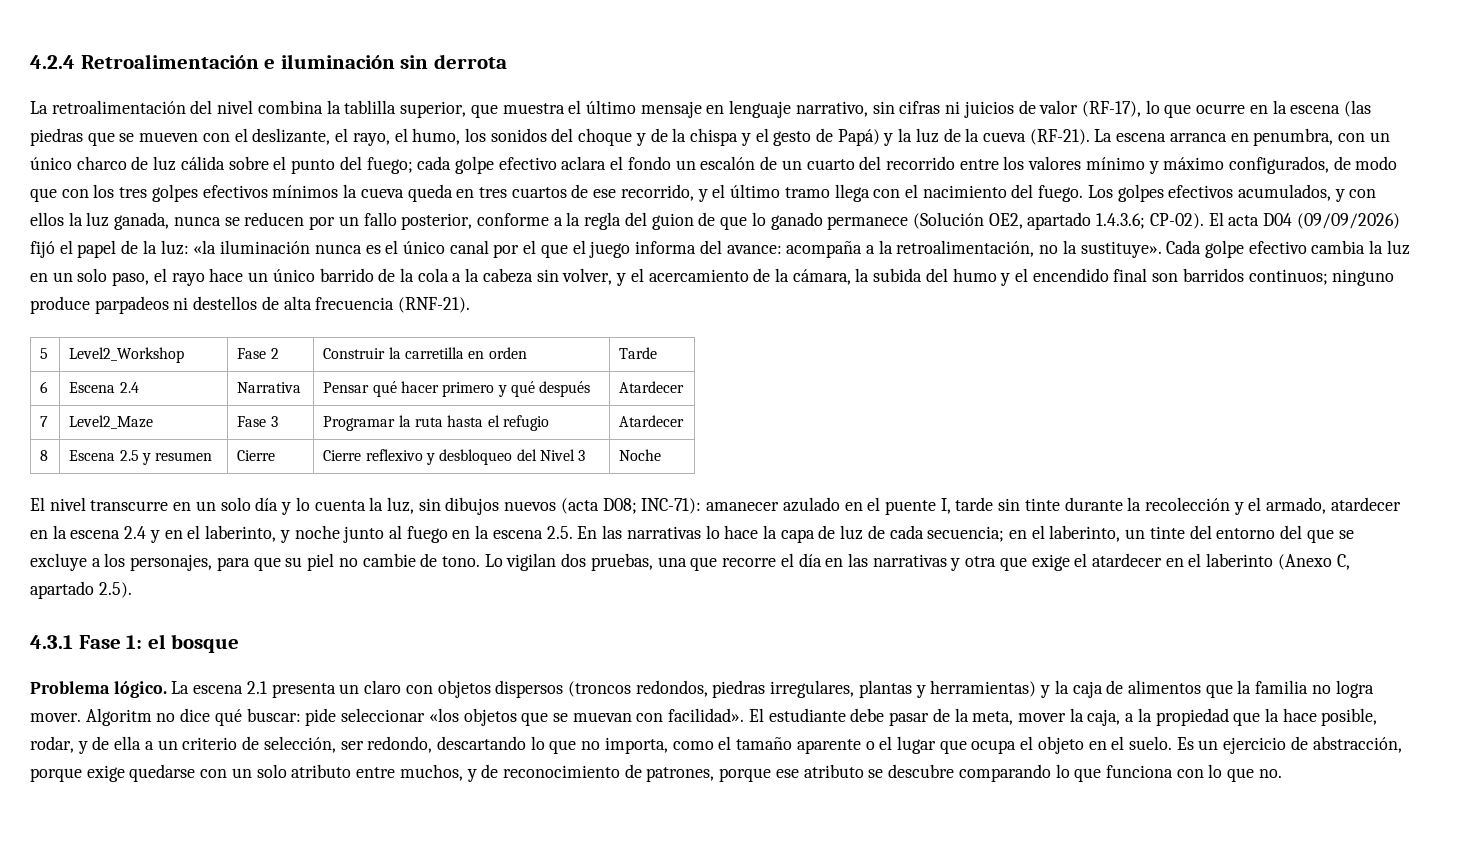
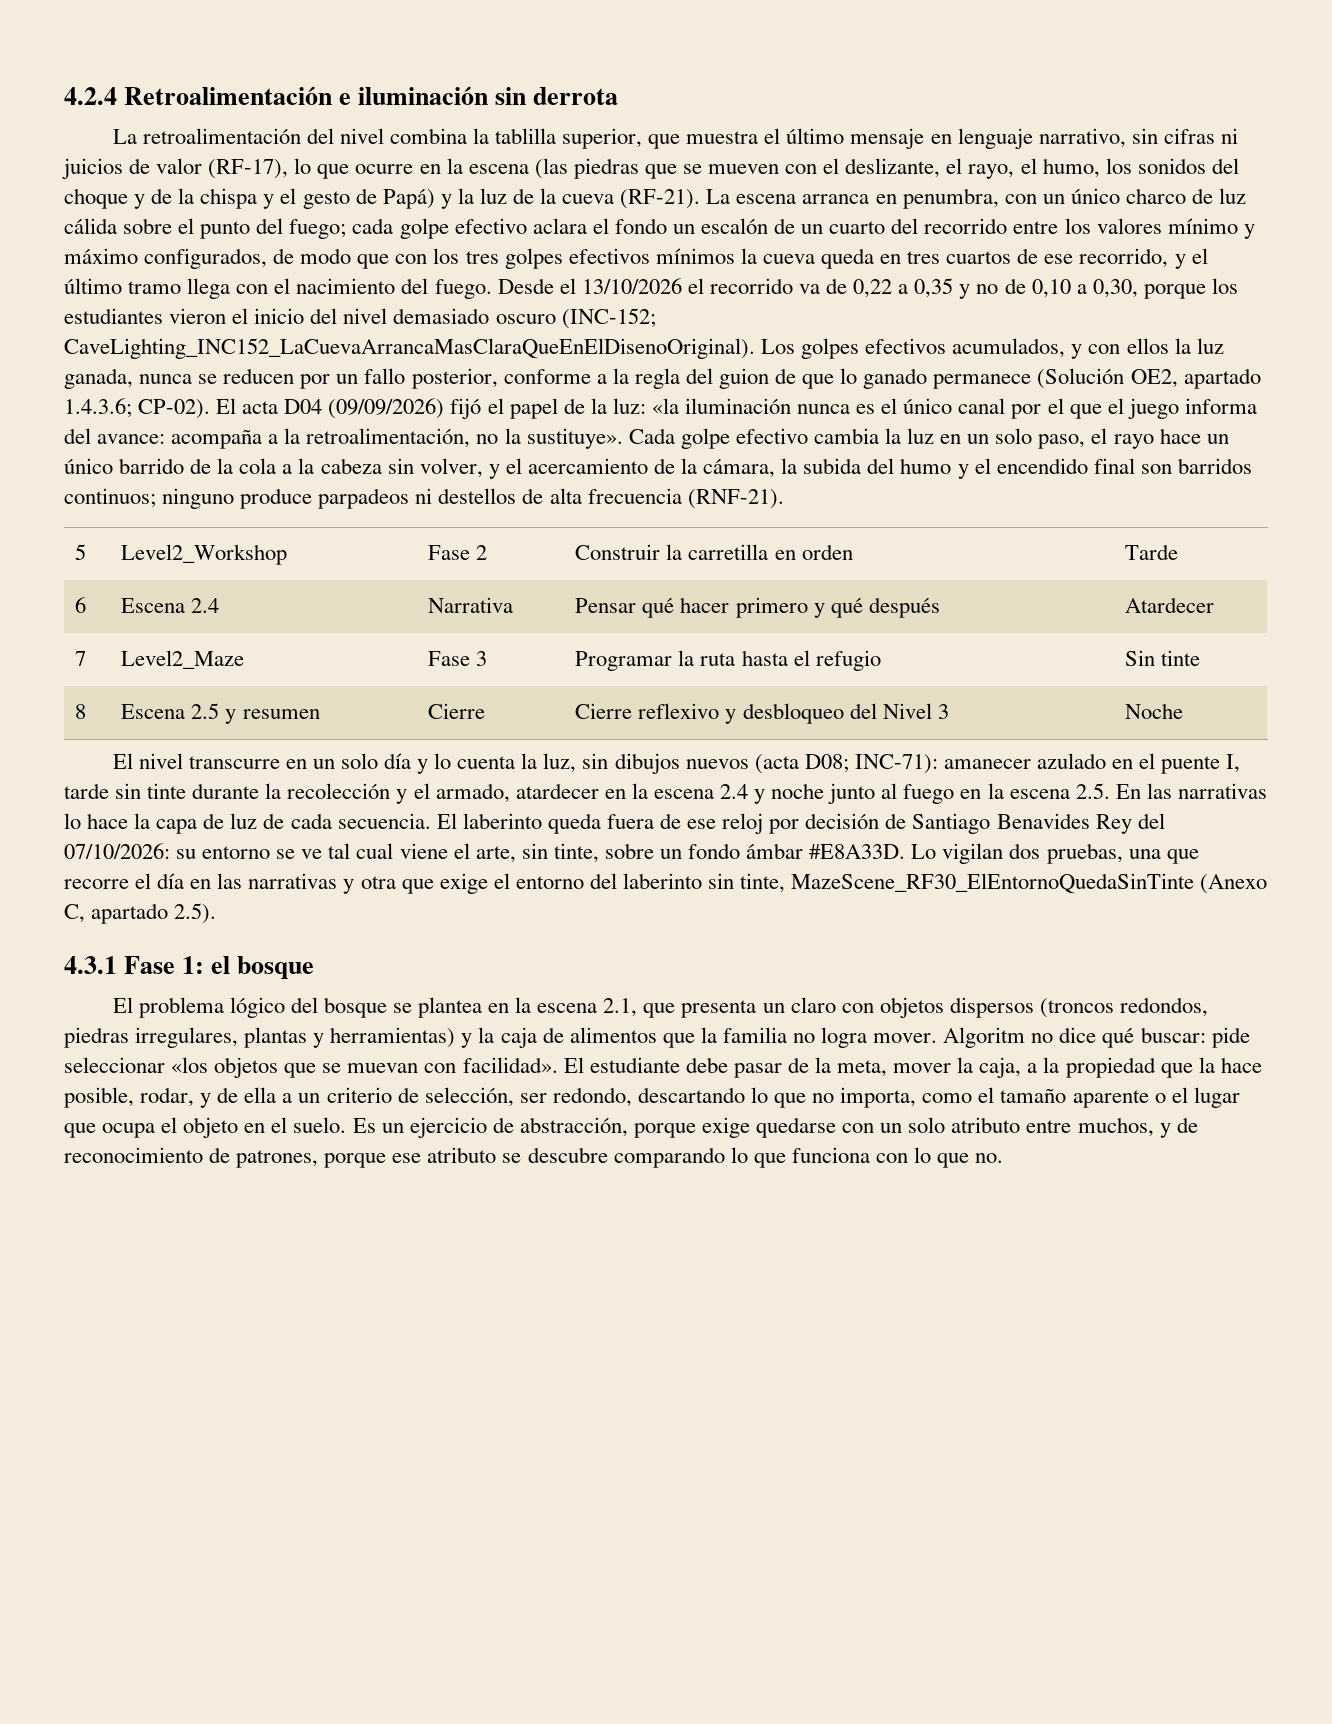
(1084, 193) none -> [497,278,1238,299] [64,308,656,329] [64,338,755,359] Desde el 13/10/2026 el recorrido va de 0,22 a 0,35 y no de 0,10 a 0,30, porque los estudiantes vieron el inicio del nivel demasiado oscuro (INC-152; CaveLighting_INC152_LaCuevaArrancaMasClaraQueEnElDisenoOriginal).
[619,415,685,427] Atardecer -> [1125,650,1201,666] Sin tinte
[164,525,290,543] en el laberinto, y -> (766, 796) none
[927,525,1354,543] [30,553,480,571] secuencia; en el laberinto, un tinte del entorno del que se excluye a los personajes, para que su piel no cambie de tono. -> [337,813,1165,834] [64,843,906,863] secuencia. El laberinto queda fuera de ese reloj por decisión de Santiago Benavides Rey del 07/10/2026: su entorno se ve tal cual viene el arte, sin tinte, sobre un fondo ámbar #E8A33D.
[1092,553,1274,567] atardecer en el laberinto -> [515,873,1195,894] entorno del laberinto sin tinte, MazeScene_RF30_ElEntornoQuedaSinTinte
[30,681,267,698] Problema lógico. La escena 2.1 -> [112,997,676,1018] El problema lógico del bosque se plantea en la escena 2.1, que

